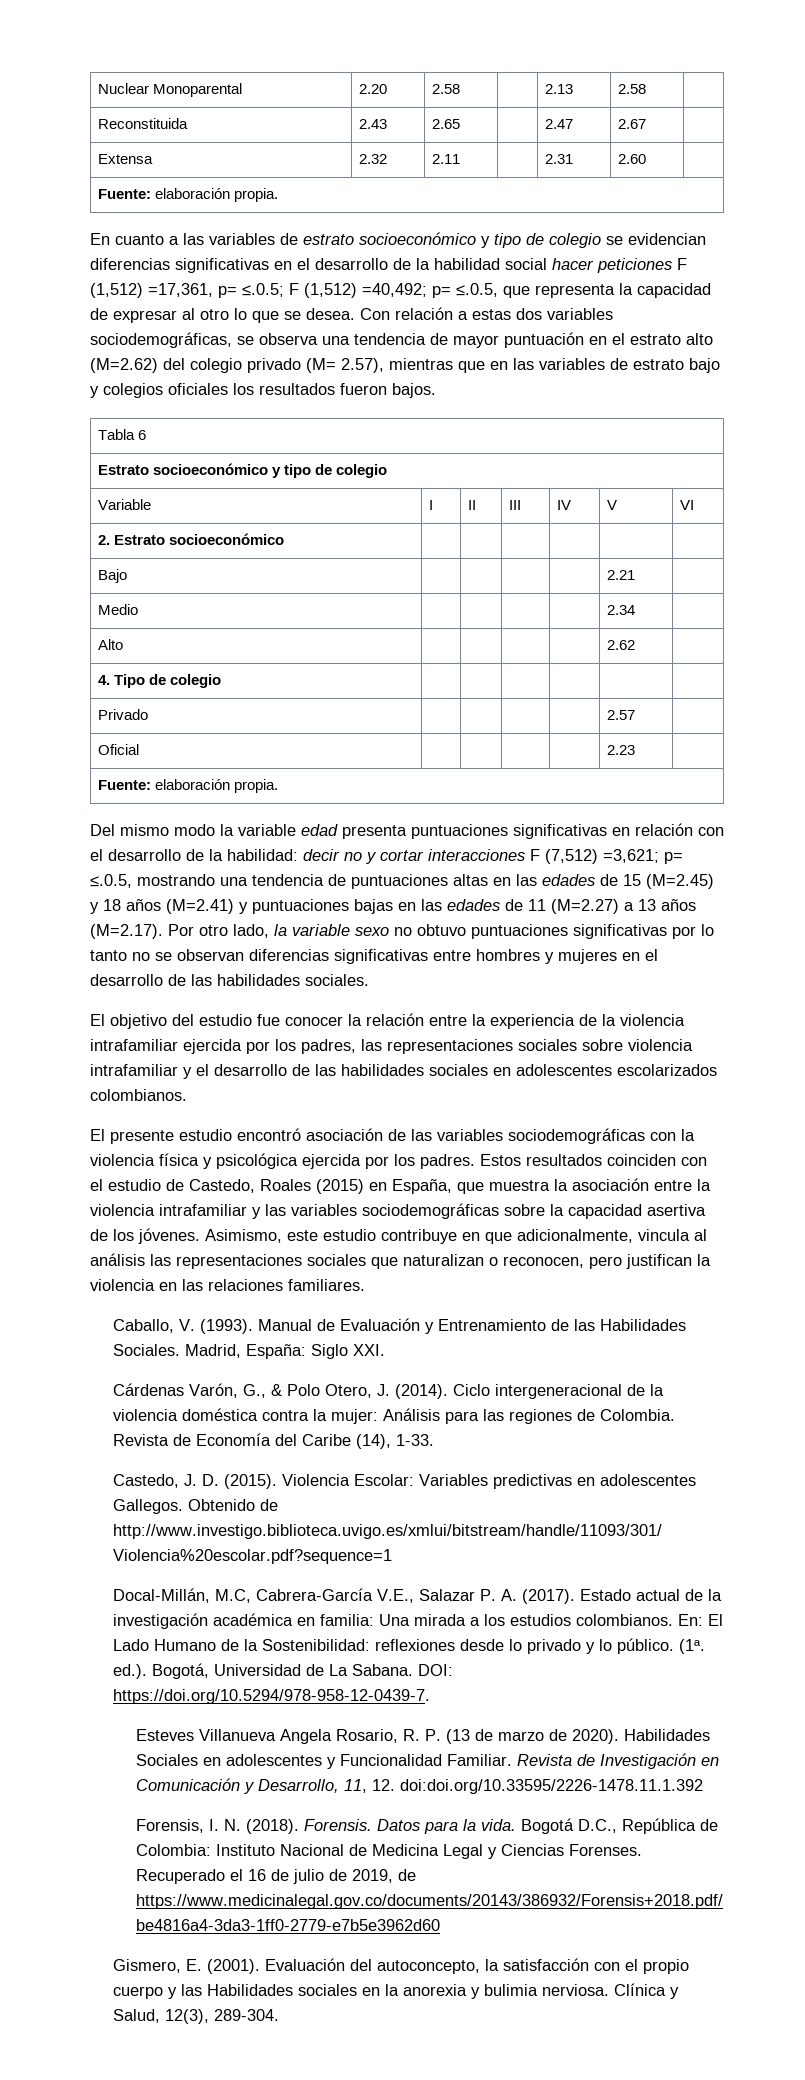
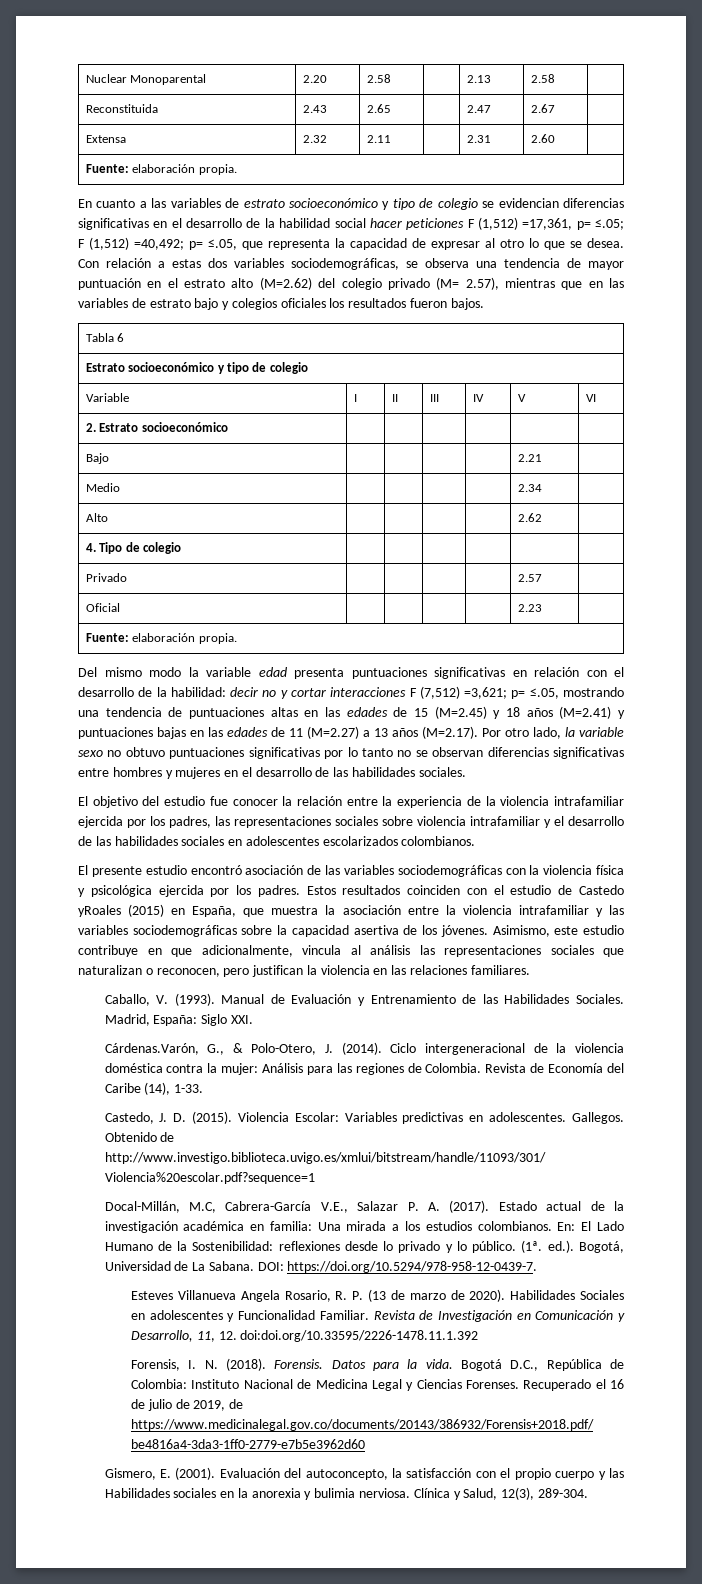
[242,283,284,297] ≤.0.5; -> [594,219,624,230] ≤.05;
[456,283,498,297] ≤.0.5, -> [208,239,237,250] ≤.05,
[90,874,132,888] ≤.0.5, -> [529,688,559,699] ≤.05,
[189,1179,311,1193] Castedo, Roales -> [579,885,624,895] [78,905,121,917] Castedo yRoales
[113,1383,373,1398] Cárdenas Varón, G., & Polo Otero, -> [104,1043,317,1055] Cárdenas.Varón, G., & Polo-Otero,
[600,1474,697,1486] adolescentes -> [489,1112,567,1122] adolescentes.

